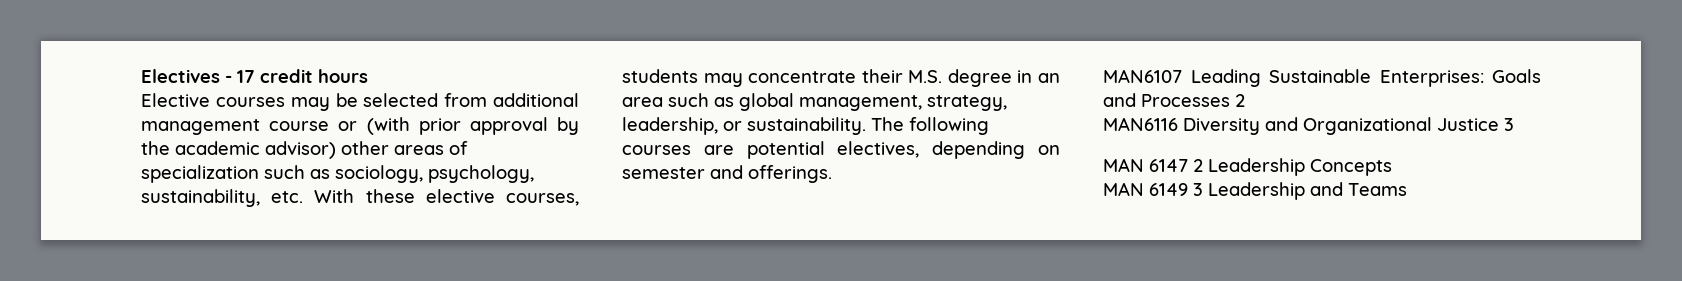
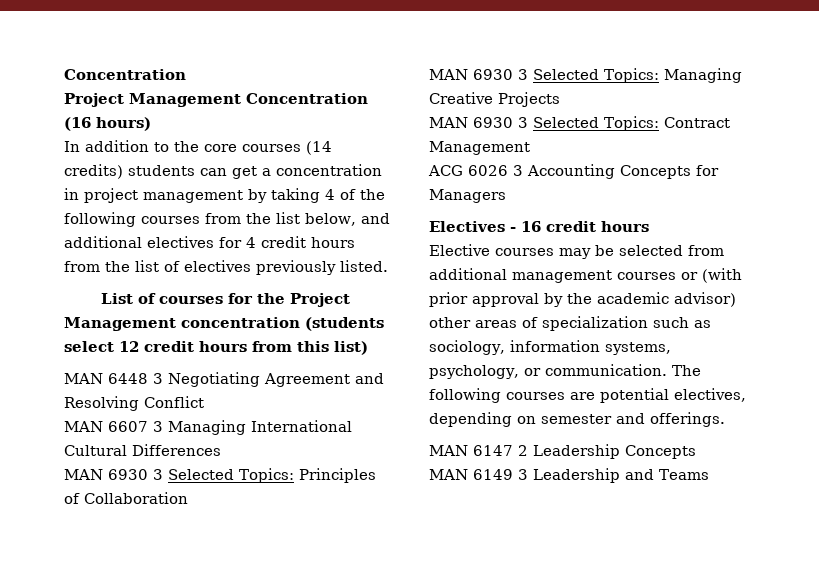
(141, 76) none -> [64,69,186,80] [64,93,368,107] [64,117,151,131] [64,140,332,155] [64,164,382,179] [64,188,385,203] [64,212,390,227] [64,236,355,248] [64,260,388,275] [100,293,350,307] [64,317,384,331] [64,341,368,355] [64,372,384,387] [64,396,204,411] [64,420,352,435] [64,444,221,456] [64,468,376,483] [64,492,188,504] [429,68,742,83] [429,92,560,107] [429,116,730,131] [429,141,530,155] [428,164,719,179] [429,189,506,203] Concentration // Project Management Concentration (16 hours) // In addition to the core courses (14 credits) students can get a concentration in project management by taking 4 of the following courses from the list below, and additional electives for 4 credit hours from the list of electives previously listed. // List of courses for the Project Management concentration (students select 12 credit hours from this list) // MAN 6448 3 Negotiating Agreement and Resolving Conflict // MAN 6607 3 Managing International Cultural Differences // MAN 6930 3 Selected Topics: Principles of Collaboration // MAN 6930 3 Selected Topics: Managing Creative Projects // MAN 6930 3 Selected Topics: Contract Management // ACG 6026 3 Accounting Concepts for Managers //
[237,70,255,83] 17 -> [521,221,541,232] 16
[269,121,330,131] course -> [617,272,676,280] courses
[428,165,534,183] [141,189,579,207] [622,69,1060,87] [622,93,1007,111] [622,117,866,135] psychology, sustainability, etc. With these elective courses, students may concentrate their M.S. degree in an area such as global management, strategy, leadership, or sustainability. -> [509,340,671,355] [429,364,667,379] information systems, psychology, or communication.
[1103,69,1541,87] [1103,93,1245,107] [1103,117,1514,135] // MAN6107 Leading Sustainable Enterprises: Goals and Processes 2 // MAN6116 Diversity and Organizational Justice 3 -> (725, 419) none

